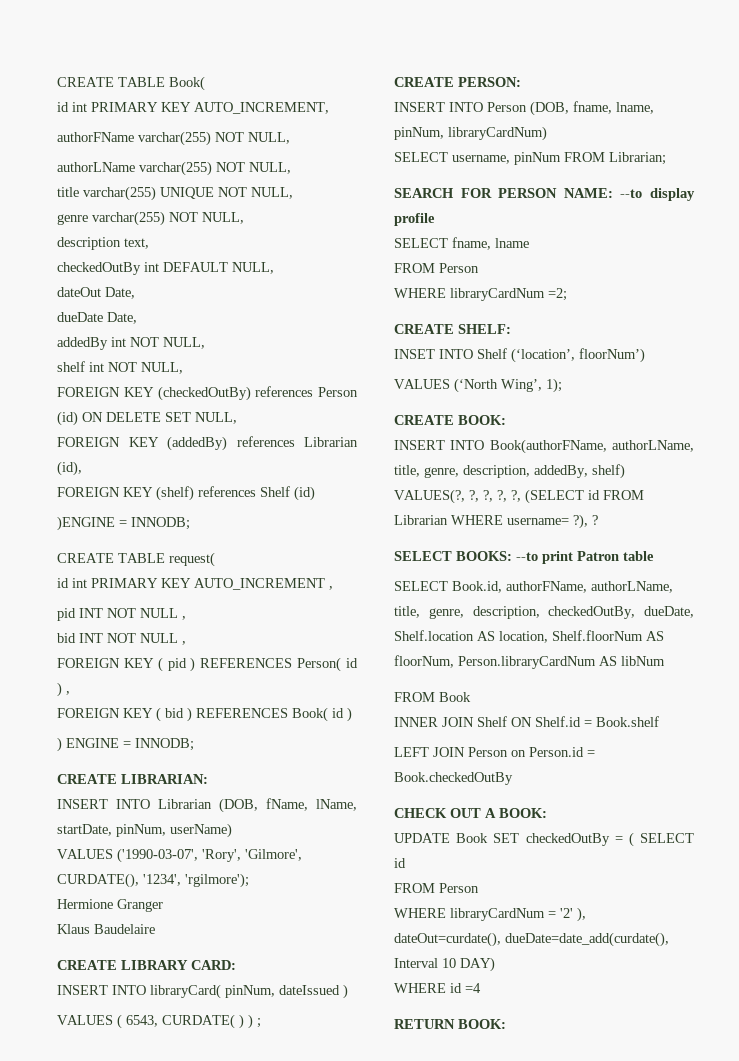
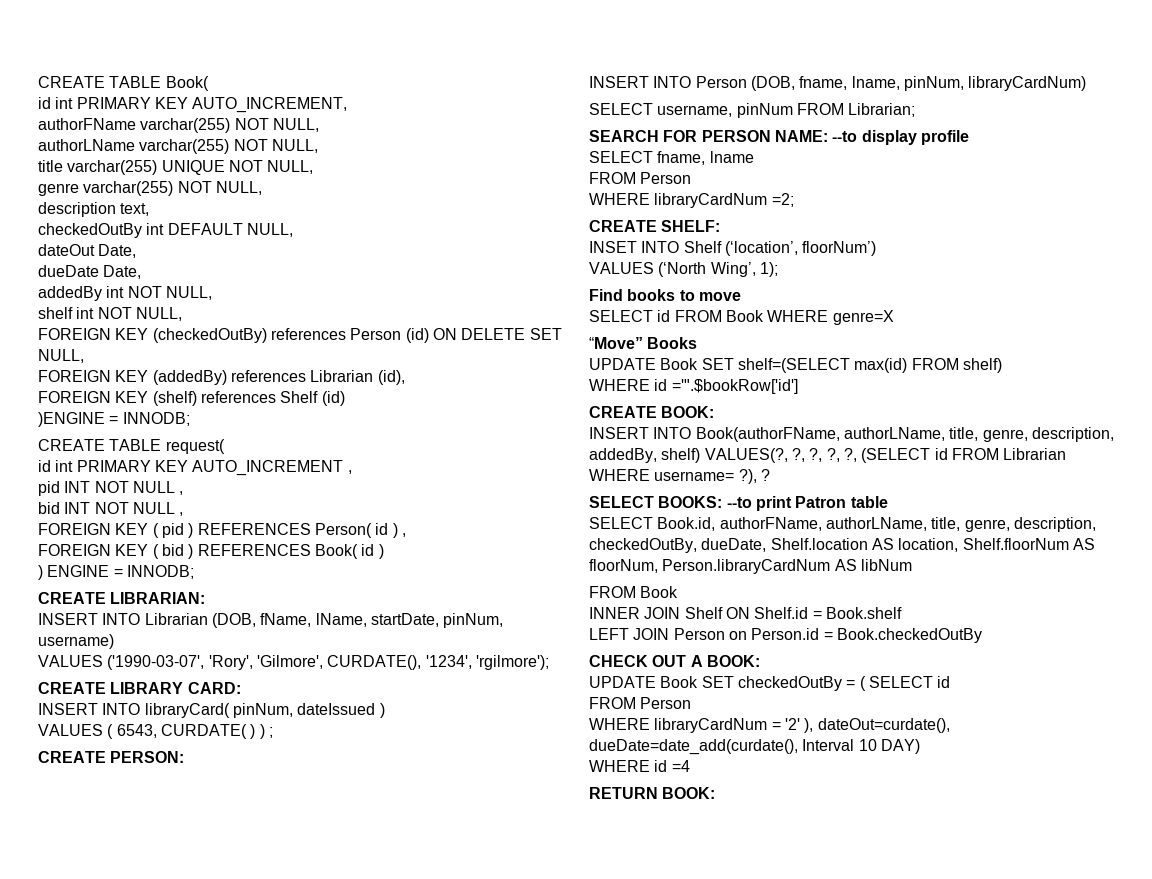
[170,823,232,838] userName) -> [38,634,114,649] username)
[57,899,163,912] [57,924,155,934] // Hermione Granger // Klaus Baudelaire -> (549, 662) none
(562, 385) none -> [589,289,741,301] [589,310,894,325] [589,337,698,349] [589,358,1002,373] [589,379,798,394] // Find books to move // SELECT id FROM Book WHERE genre=X // “Move” Books // UPDATE Book SET shelf=(SELECT max(id) FROM shelf) // WHERE id ='".$bookRow['id']

